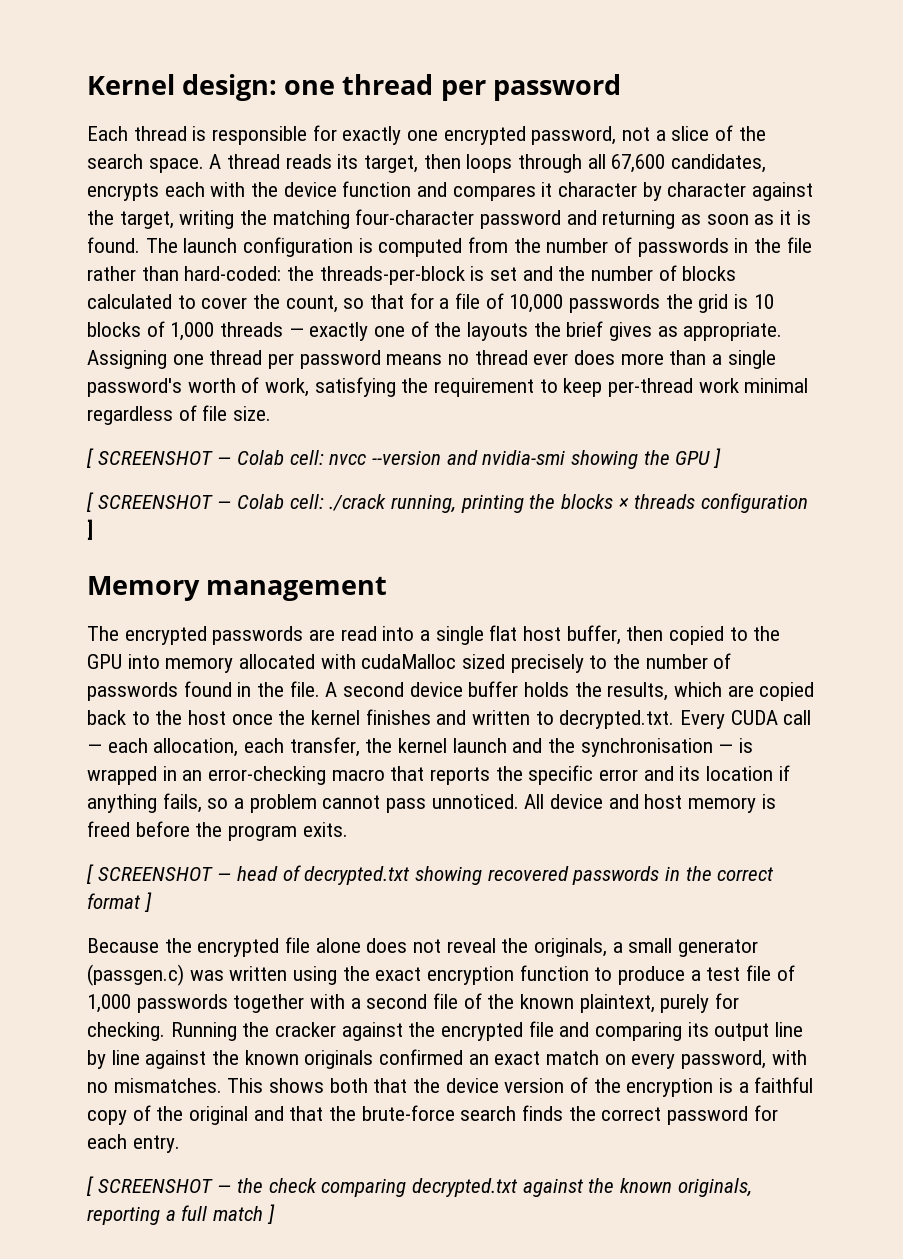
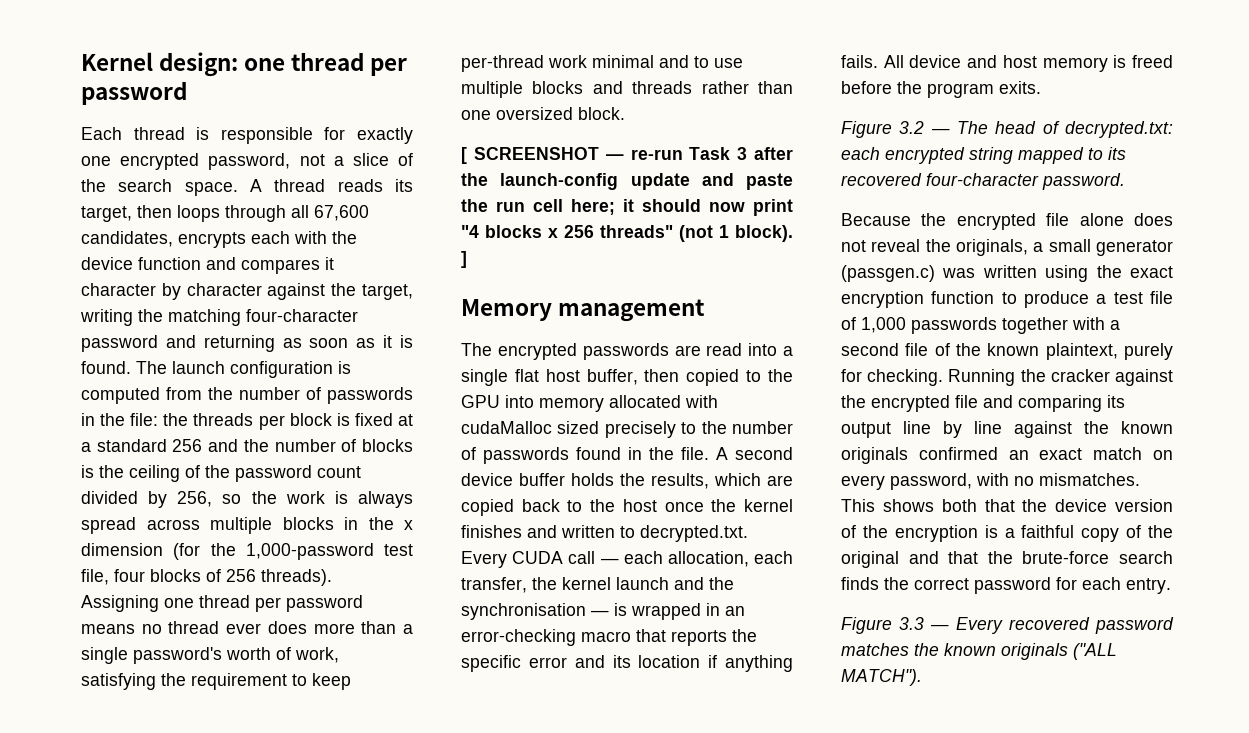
[786,237,812,253] [87,266,518,285] file rather than hard-coded: the threads-per-block is set -> [130,413,413,430] [81,439,203,452] file: the threads per block is fixed at a standard 256
[87,293,774,313] [87,321,783,341] calculated to cover the count, so that for a file of 10,000 passwords the grid is 10 blocks of 1,000 threads — exactly one of the layouts the brief gives as appropriate. -> [81,465,361,482] [81,491,413,508] [81,517,413,534] [81,543,413,560] [81,569,332,586] is the ceiling of the password count divided by 256, so the work is always spread across multiple blocks in the x dimension (for the 1,000-password test file, four blocks of 256 threads).
[87,405,272,425] [86,448,722,469] [86,492,809,513] regardless of file size. // [ SCREENSHOT — Colab cell: nvcc --version and nvidia-smi showing the GPU ] // [ SCREENSHOT — Colab cell: ./crack running, printing the blocks × threads configuration -> [659,55,743,68] [461,81,793,98] [461,107,625,120] [461,147,793,164] [461,173,793,190] [461,199,793,216] [461,225,793,242] and to use multiple blocks and threads rather than one oversized block. // [ SCREENSHOT — re-run Task 3 after the launch-config update and paste the run cell here; it should now print "4 blocks x 256 threads" (not 1 block).
[162,793,519,813] fails, so a problem cannot pass unnoticed. -> [841,55,878,68] fails.
[86,864,775,885] [87,892,152,912] [ SCREENSHOT — head of decrypted.txt showing recovered passwords in the correct format ] -> [841,121,1173,138] [841,147,1126,164] [841,173,1125,190] Figure 3.2 — The head of decrypted.txt: each encrypted string mapped to its recovered four-character password.
[86,1176,752,1197] [87,1204,275,1225] [ SCREENSHOT — the check comparing decrypted.txt against the known originals, reporting a full match ] -> [841,617,1174,634] [841,643,1117,660] [841,669,922,686] Figure 3.3 — Every recovered password matches the known originals ("ALL MATCH").

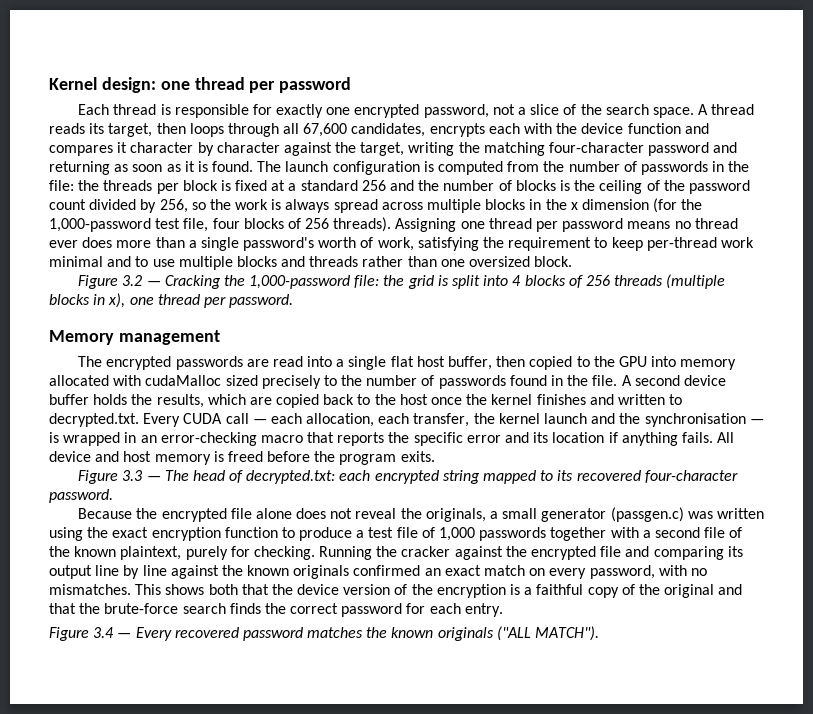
[461,147,793,164] [461,173,793,190] [461,199,793,216] [461,225,793,242] [461,251,467,268] [ SCREENSHOT — re-run Task 3 after the launch-config update and paste the run cell here; it should now print "4 blocks x 256 threads" (not 1 block). ] -> [78,274,726,289] [49,293,294,308] Figure 3.2 — Cracking the 1,000-password file: the grid is split into 4 blocks of 256 threads (multiple blocks in x), one thread per password.
[899,121,925,134] 3.2 -> [122,470,143,481] 3.3
[899,617,924,630] 3.3 -> [93,627,115,638] 3.4

